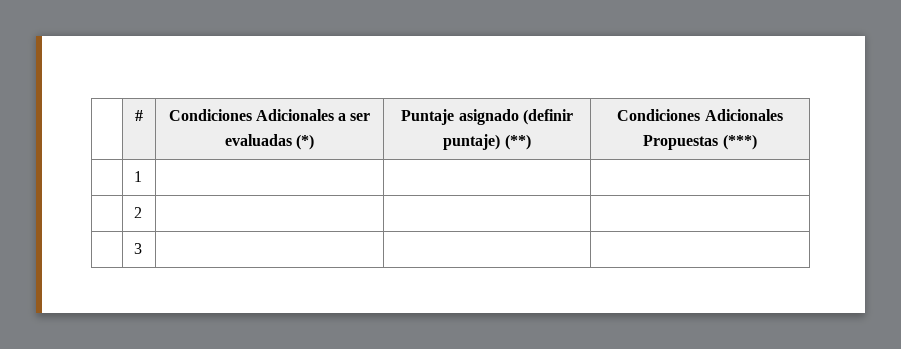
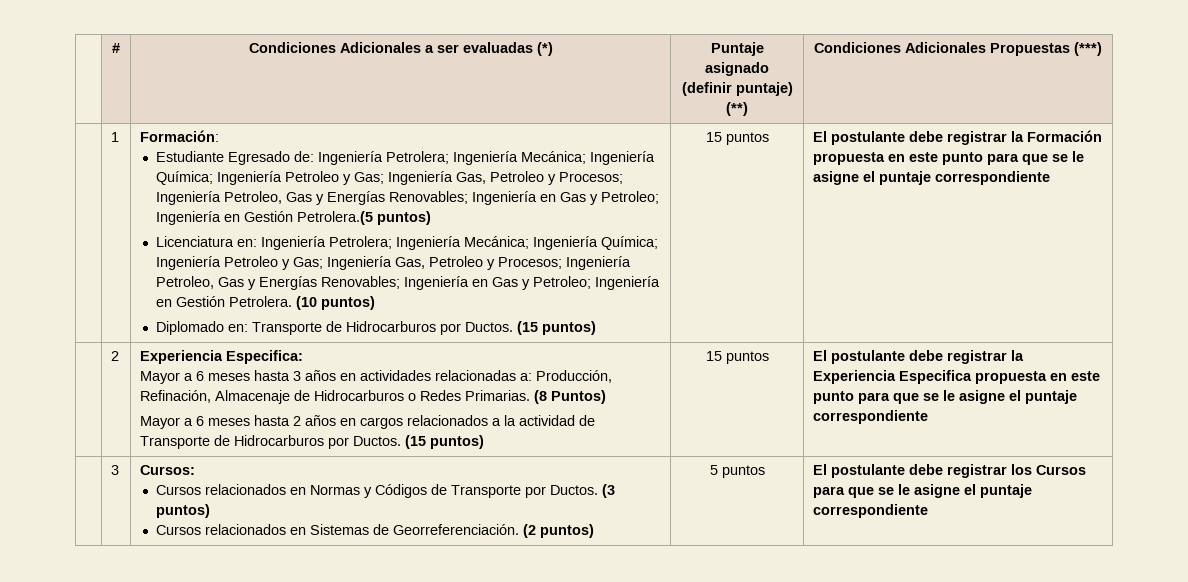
[133,207,142,218] [133,243,142,254] | | // | 2 | | | // | 3 | | | -> [139,130,219,142] [155,151,655,165] [155,171,623,185] [155,191,659,205] [155,211,431,225] [155,236,658,250] [155,256,631,270] [155,276,660,290] [155,296,375,310] [155,321,596,335] [705,132,769,145] [812,130,1102,145] [812,151,1084,165] [812,171,1050,185] [110,351,119,361] [139,350,303,364] [139,370,612,384] [139,390,606,404] [139,415,595,429] [139,435,484,449] [705,351,769,364] [812,350,1024,364] [812,370,1100,384] [812,390,1077,404] [812,410,928,424] [110,465,119,475] [139,465,195,475] [155,484,615,498] [155,504,210,518] [155,524,594,538] [709,465,765,478] [812,464,1086,478] [812,484,1032,498] [812,504,928,518] Formación: // Estudiante Egresado de: Ingeniería Petrolera; Ingeniería Mecánica; Ingeniería Química; Ingeniería Petroleo y Gas; Ingeniería Gas, Petroleo y Procesos; Ingeniería Petroleo, Gas y Energías Renovables; Ingeniería en Gas y Petroleo; Ingeniería en Gestión Petrolera.(5 puntos) // Licenciatura en: Ingeniería Petrolera; Ingeniería Mecánica; Ingeniería Química; Ingeniería Petroleo y Gas; Ingeniería Gas, Petroleo y Procesos; Ingeniería Petroleo, Gas y Energías Renovables; Ingeniería en Gas y Petroleo; Ingeniería en Gestión Petrolera. (10 puntos) // Diplomado en: Transporte de Hidrocarburos por Ductos. (15 puntos) | 15 puntos | El postulante debe registrar la Formación propuesta en este punto para que se le asigne el puntaje correspondiente // | 2 | Experiencia Especifica: // Mayor a 6 meses hasta 3 años en actividades relacionadas a: Producción, Refinación, Almacenaje de Hidrocarburos o Redes Primarias. (8 Puntos) // Mayor a 6 meses hasta 2 años en cargos relacionados a la actividad de Transporte de Hidrocarburos por Ductos. (15 puntos) | 15 puntos | El postulante debe registrar la Experiencia Especifica propuesta en este punto para que se le asigne el puntaje correspondiente // | 3 | Cursos: // Cursos relacionados en Normas y Códigos de Transporte por Ductos. (3 puntos) // Cursos relacionados en Sistemas de Georreferenciación. (2 puntos) | 5 puntos | El postulante debe registrar los Cursos para que se le asigne el puntaje correspondiente

